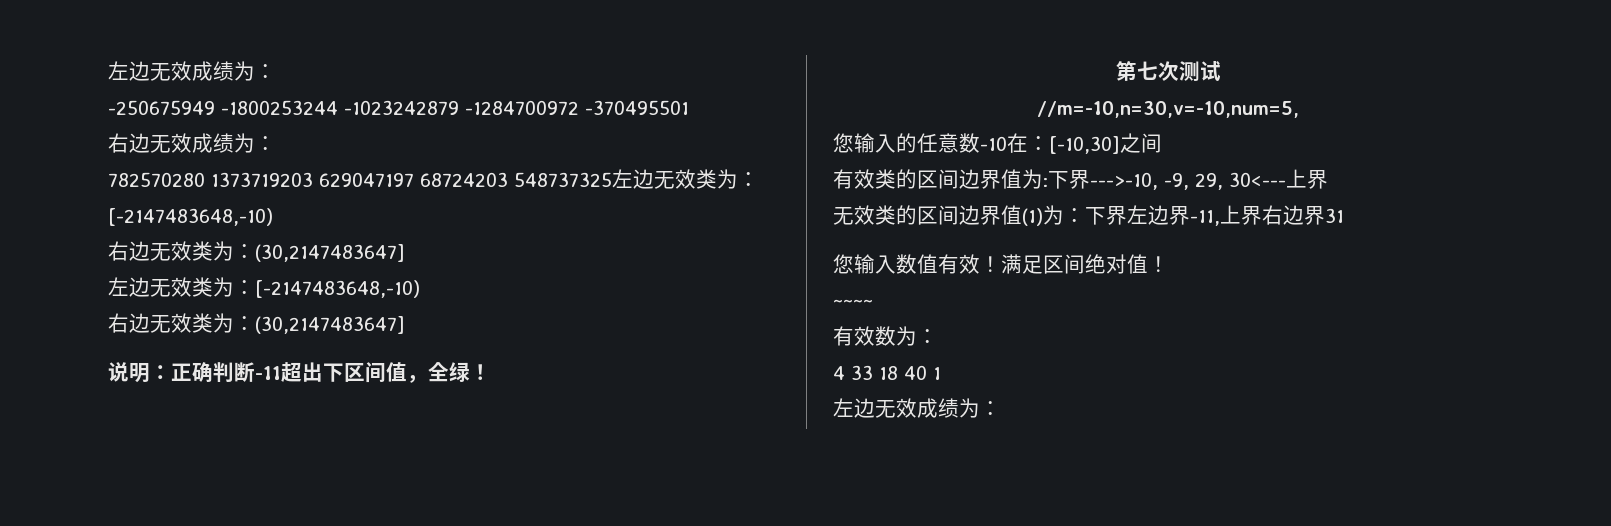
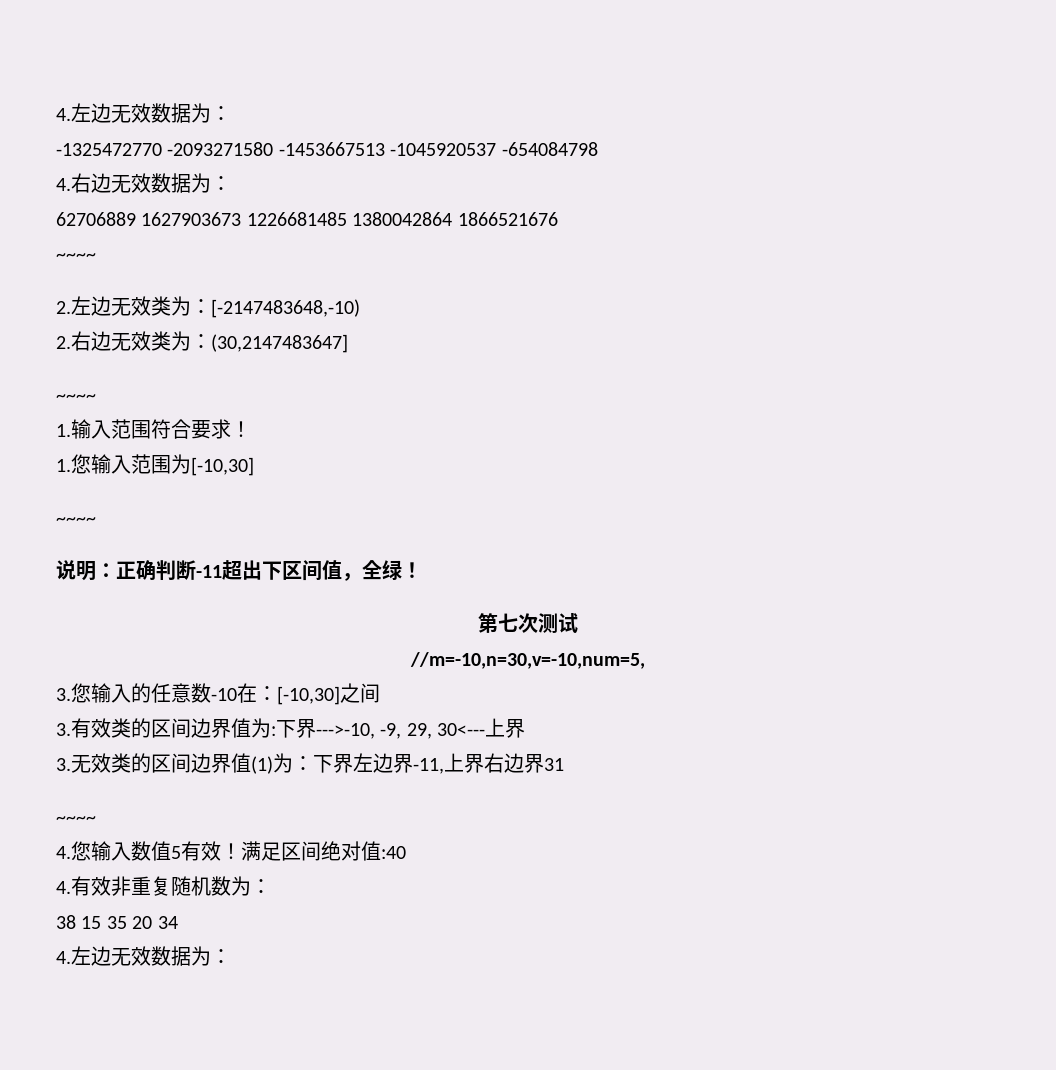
[108,61,276,81] [108,100,689,115] [108,133,276,153] [108,169,759,189] [108,208,273,226] [108,241,405,262] [108,277,420,298] [108,313,405,334] 左边无效成绩为： // -250675949 -1800253244 -1023242879 -1284700972 -370495501 // 右边无效成绩为： // 782570280 1373719203 629047197 68724203 548737325左边无效类为：[-2147483648,-10) // 右边无效类为：(30,2147483647] // 左边无效类为：[-2147483648,-10) // 右边无效类为：(30,2147483647] -> [56,103,231,123] [56,142,598,156] [56,173,231,193] [56,212,558,226] [56,253,96,261] [56,296,360,318] [56,331,348,353] [56,394,96,402] [56,419,251,439] [56,454,254,476] [56,517,96,525] 4.左边无效数据为： // -1325472770 -2093271580 -1453667513 -1045920537 -654084798 // 4.右边无效数据为： // 62706889 1627903673 1226681485 1380042864 1866521676 // ~~~~ // 2.左边无效类为：[-2147483648,-10) // 2.右边无效类为：(30,2147483647] // ~~~~ // 1.输入范围符合要求！ // 1.您输入范围为[-10,30] // ~~~~
(1300, 109) none -> [56,688,71,701] 3.
(1162, 143) none -> [56,723,71,736] 3.
(1328, 179) none -> [56,758,71,771] 3.
(1344, 215) none -> [56,816,96,824] [56,846,71,859] ~~~~ // 4.
(938, 264) none -> [171,846,181,859] 5
[1148,256,1169,272] [833,299,873,308] [833,326,938,346] [833,365,941,380] [833,398,959,418] ！ // ~~~~ // 有效数为： // 4 33 18 40 1 // 左边无效成绩 -> [381,846,406,859] [56,876,271,896] [56,915,178,929] [56,946,191,966] :40 // 4.有效非重复随机数为： // 38 15 35 20 34 // 4.左边无效数据

